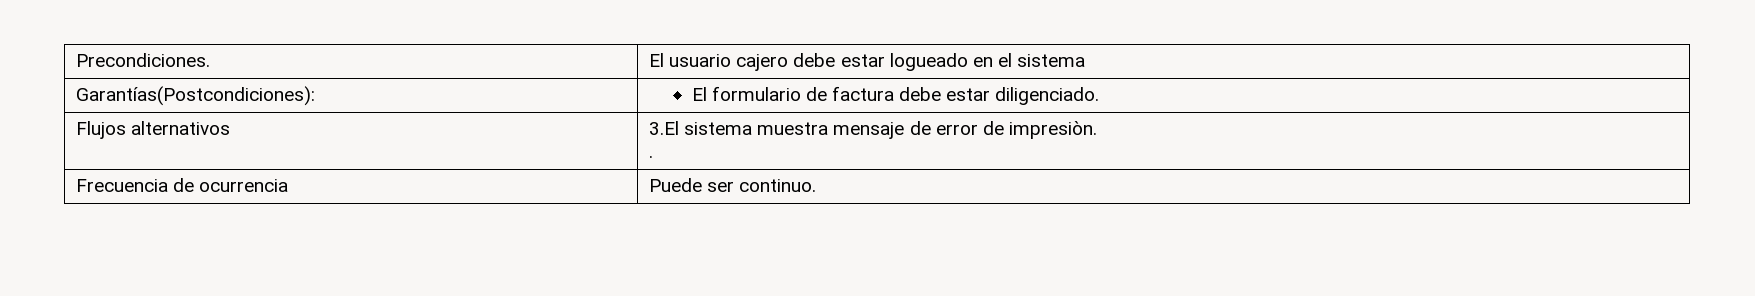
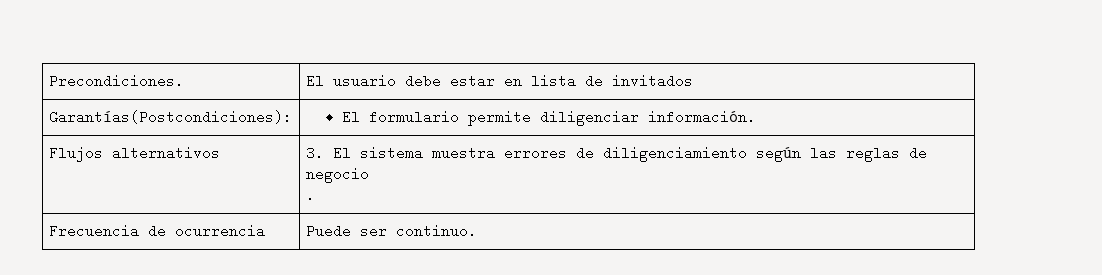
[736,53,1086,71] cajero debe estar logueado en el sistema -> [404,74,693,88] debe estar en lista de invitados
[805,86,1100,105] [76,121,231,139] [649,121,1097,139] de factura debe estar diligenciado. // Flujos alternativos | 3.El sistema muestra mensaje de error de impresiòn. -> [468,110,757,126] [48,146,220,162] [305,146,927,162] [305,167,369,183] permite diligenciar información. // Flujos alternativos | 3. El sistema muestra errores de diligenciamiento según las reglas de negocio

